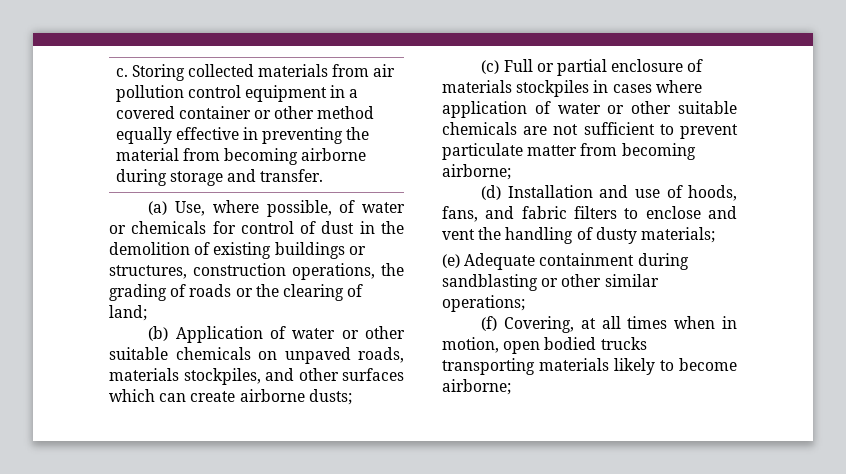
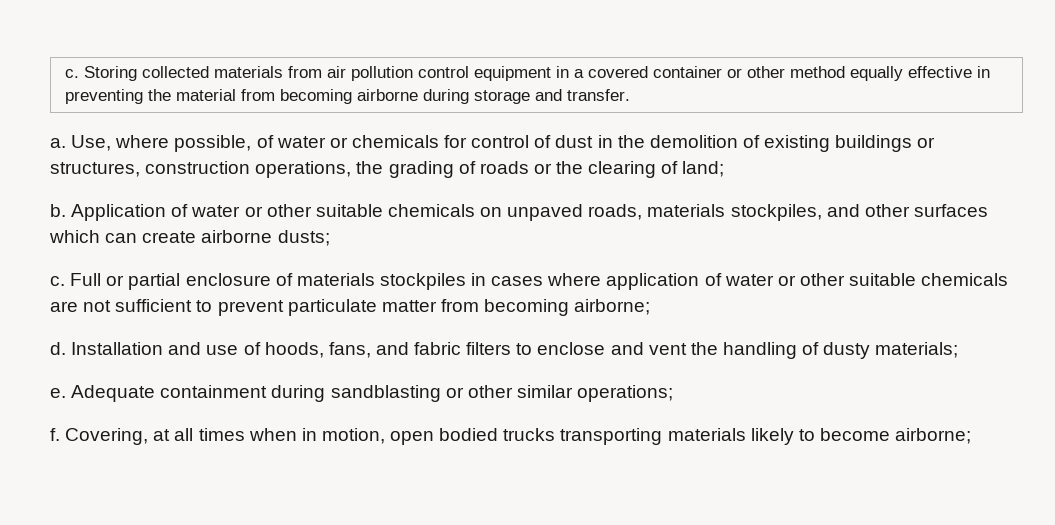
[148,201,168,215] (a) -> [50,138,66,148] a.
[148,326,169,341] (b) -> [50,204,66,217] b.
[481,60,500,74] (c) -> [50,276,65,286] c.
[481,185,502,200] (d) -> [50,342,66,355] d.
[442,254,460,268] (e) -> [50,388,66,398] e.
[481,316,498,331] (f) -> [50,428,60,441] f.

